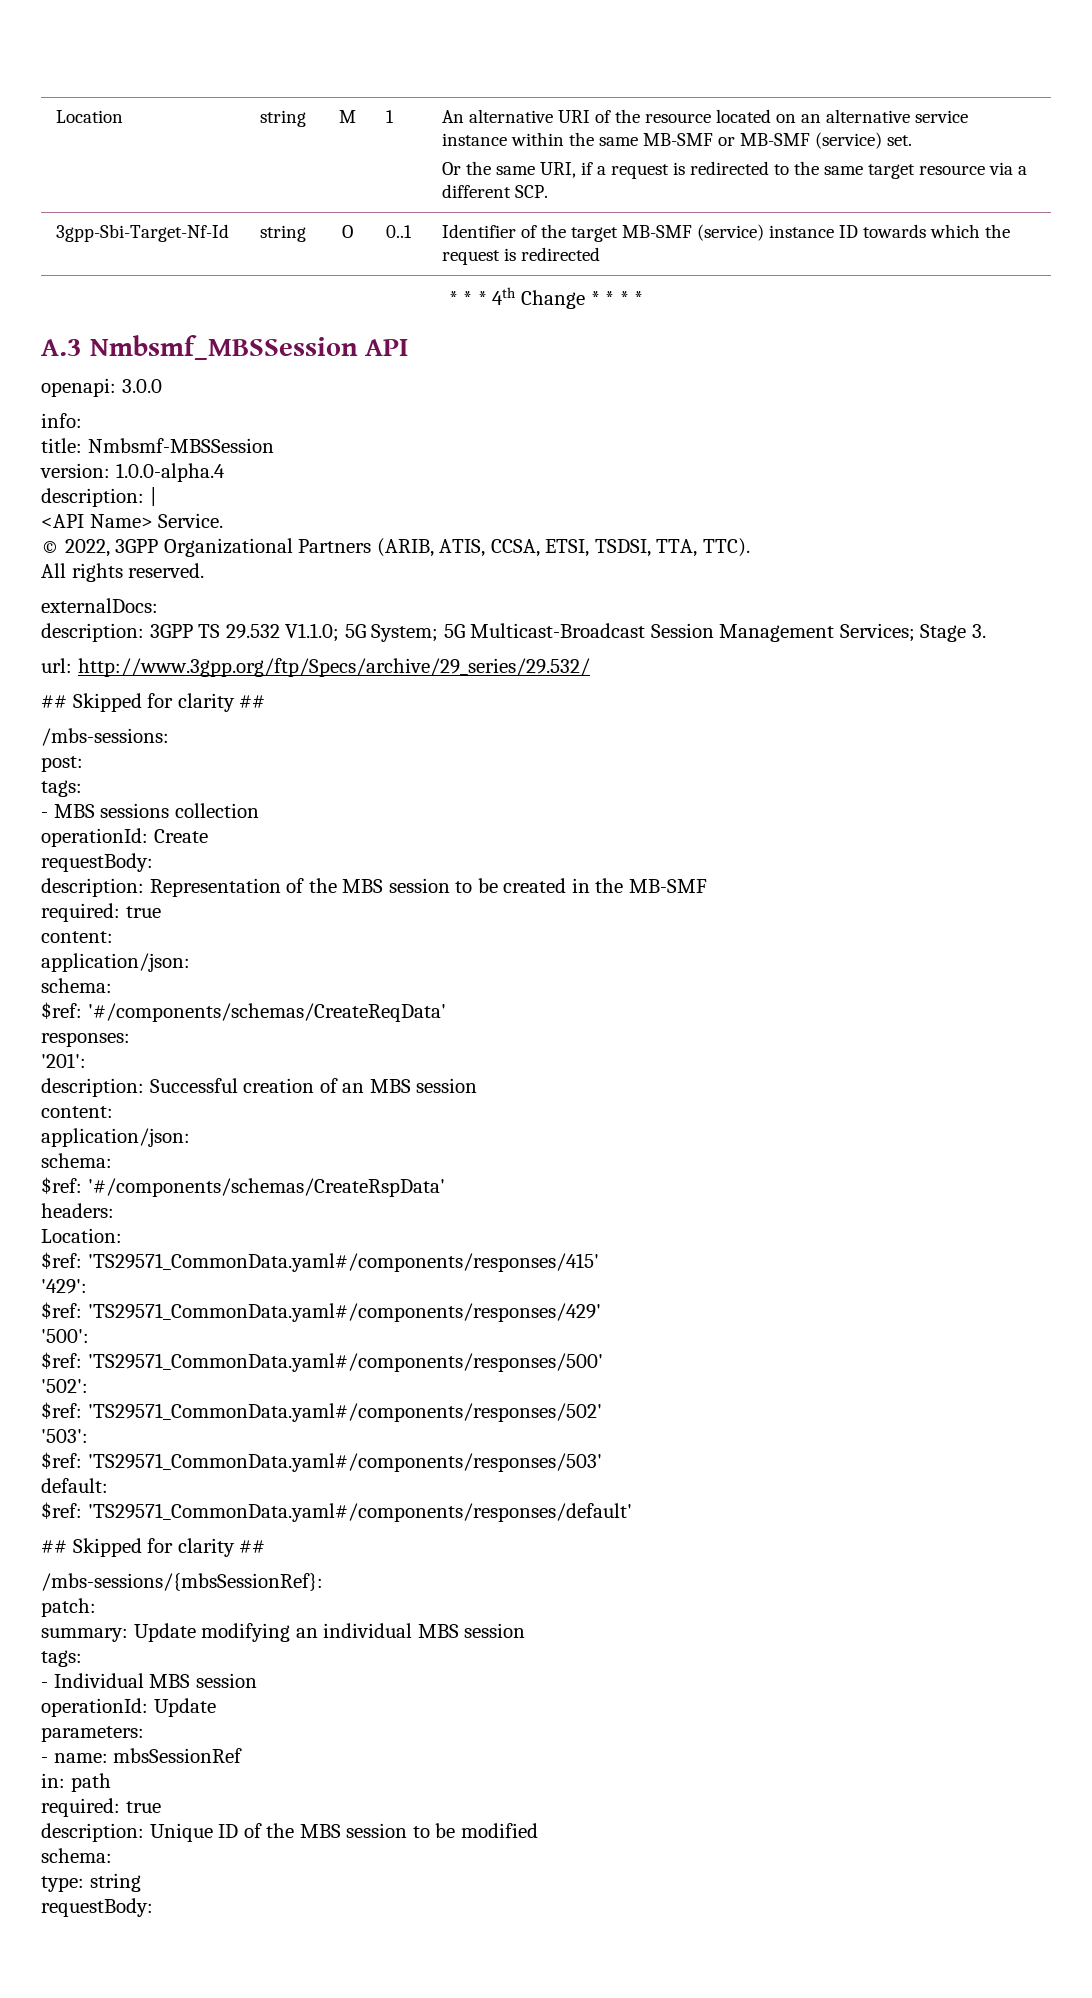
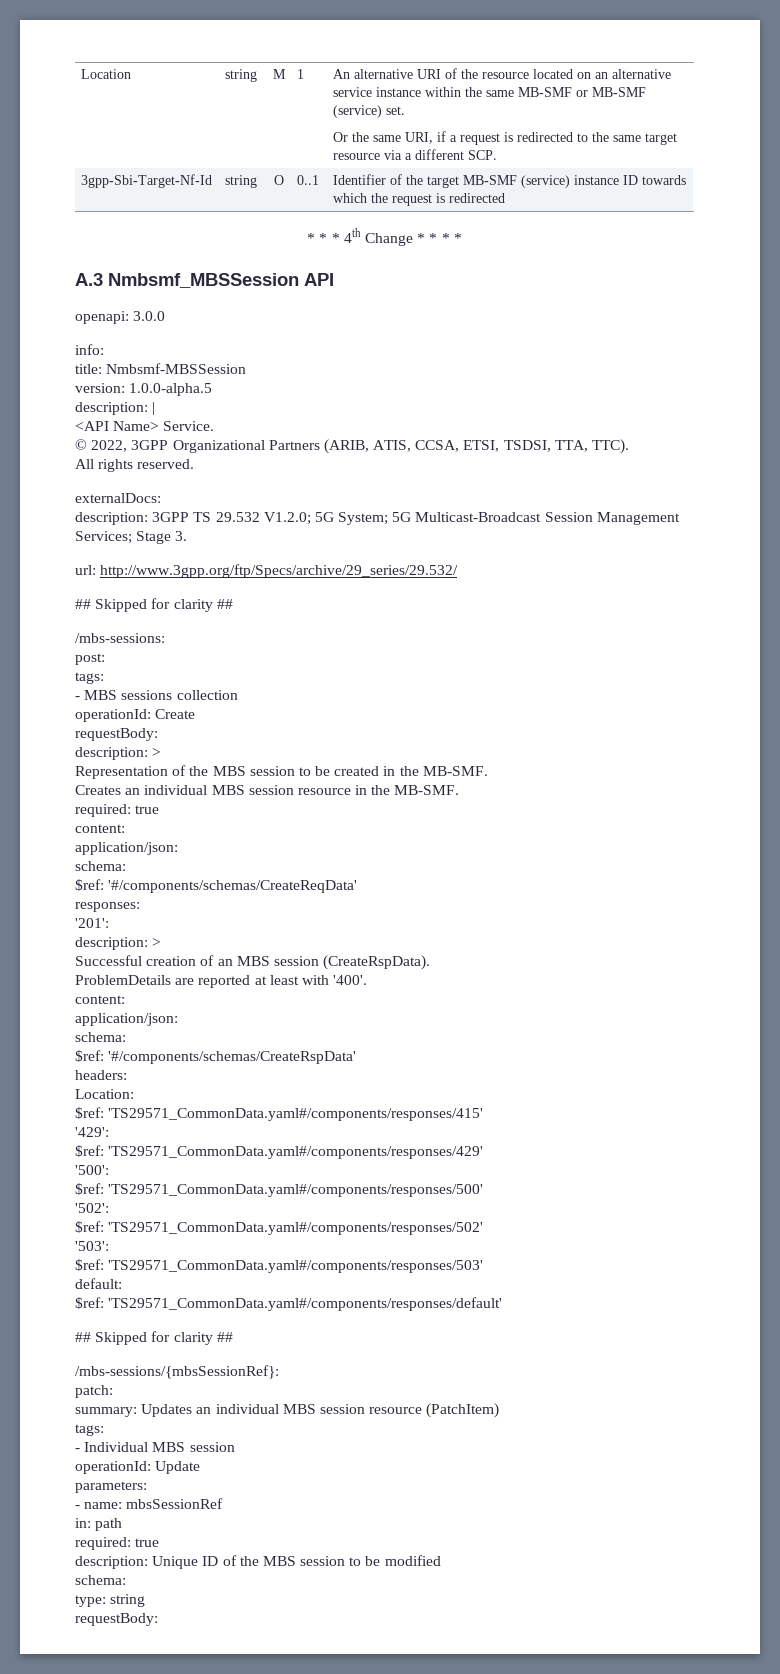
[115,463,225,482] 1.0.0-alpha.4 -> [129,383,213,396] 1.0.0-alpha.5
[285,623,340,642] V1.1.0; -> [263,512,311,525] V1.2.0;
(144, 887) none -> [152,748,162,757] > //
[628,879,707,893] MB-SMF -> [422,766,488,776] [75,785,460,795] MB-SMF. // Creates an individual MBS session resource in the MB-SMF.
(144, 1087) none -> [152,938,162,947] > //
(478, 1085) none -> [323,955,431,970] [75,975,368,988] (CreateRspData). // ProblemDetails are reported at least with '400'.
[133,1623,526,1642] Update modifying an individual MBS session -> [141,1403,500,1418] Updates an individual MBS session resource (PatchItem)

